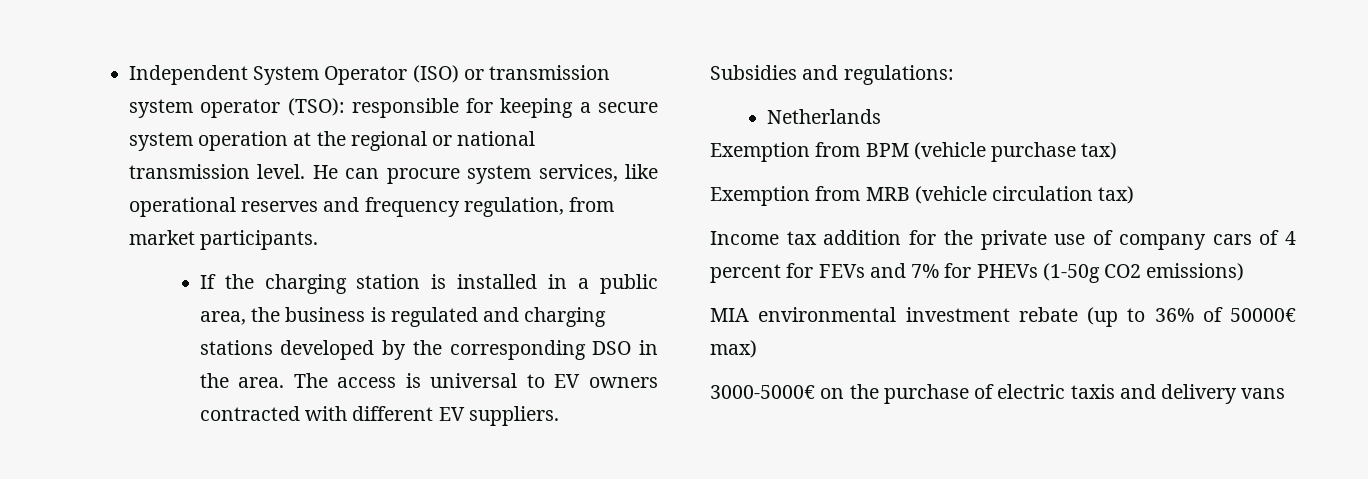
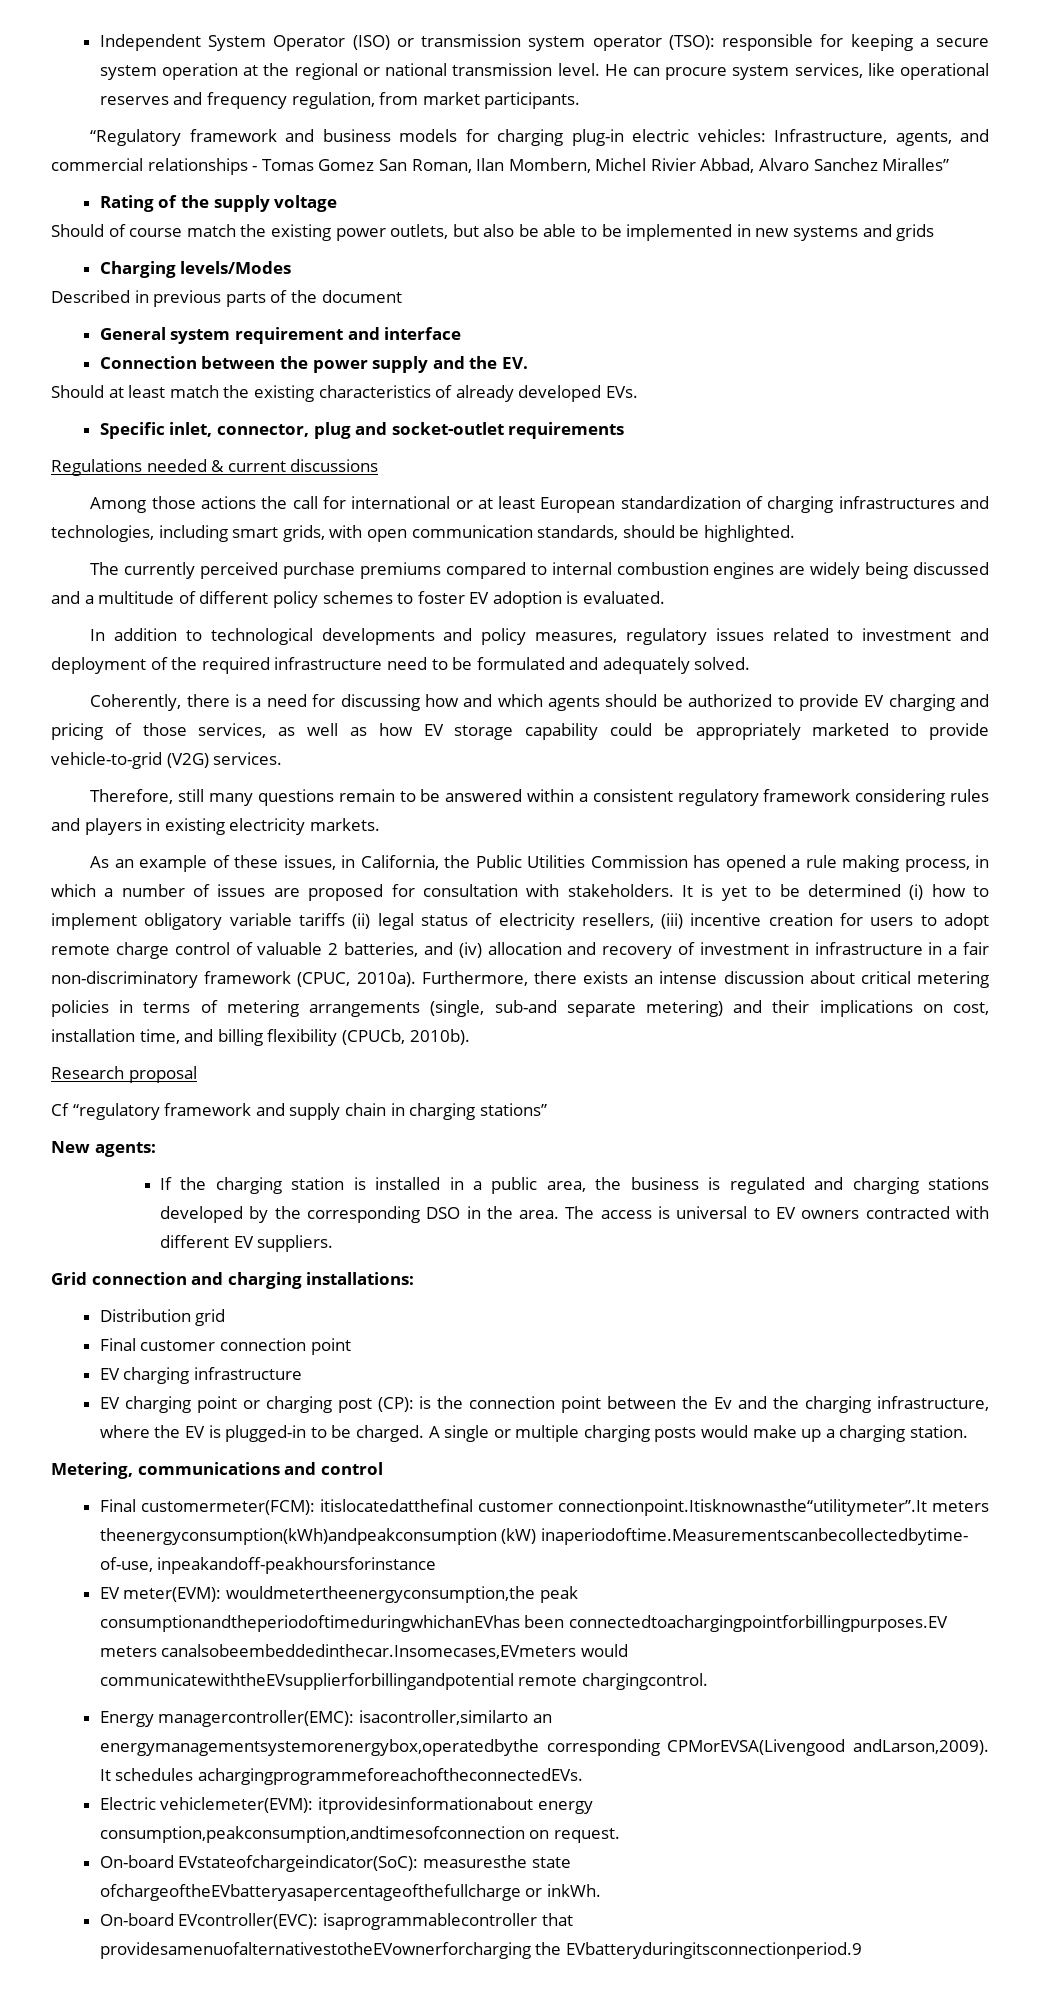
(319, 240) none -> [90,129,989,146] [51,158,950,175] [99,195,338,212] [51,224,935,241] [99,261,292,278] [51,290,402,307] [99,327,462,344] [99,356,528,373] [51,385,638,402] [99,422,625,439] [51,459,379,476] [90,496,989,513] [51,525,795,542] [90,562,990,579] [51,591,666,608] [90,628,989,645] [51,657,751,674] [90,694,990,711] [51,723,989,740] [51,752,283,769] [90,789,990,806] [51,818,380,835] [90,855,989,872] [51,884,989,901] [51,913,989,930] [51,942,990,959] [51,971,989,988] [51,1000,989,1017] [51,1029,470,1046] [51,1066,197,1083] [51,1103,547,1120] [51,1141,156,1157] // “Regulatory framework and business models for charging plug-in electric vehicles: Infrastructure, agents, and commercial relationships - Tomas Gomez San Roman, Ilan Mombern, Michel Rivier Abbad, Alvaro Sanchez Miralles” // Rating of the supply voltage // Should of course match the existing power outlets, but also be able to be implemented in new systems and grids // Charging levels/Modes // Described in previous parts of the document // General system requirement and interface // Connection between the power supply and the EV. // Should at least match the existing characteristics of already developed EVs. // Specific inlet, connector, plug and socket-outlet requirements // Regulations needed & current discussions // Among those actions the call for international or at least European standardization of charging infrastructures and technologies, including smart grids, with open communication standards, should be highlighted. // The currently perceived purchase premiums compared to internal combustion engines are widely being discussed and a multitude of different policy schemes to foster EV adoption is evaluated. // In addition to technological developments and policy measures, regulatory issues related to investment and deployment of the required infrastructure need to be formulated and adequately solved. // Coherently, there is a need for discussing how and which agents should be authorized to provide EV charging and pricing of those services, as well as how EV storage capability could be appropriately marketed to provide vehicle-to-grid (V2G) services. // Therefore, still many questions remain to be answered within a consistent regulatory framework considering rules and players in existing electricity markets. // As an example of these issues, in California, the Public Utilities Commission has opened a rule making process, in which a number of issues are proposed for consultation with stakeholders. It is yet to be determined (i) how to implement obligatory variable tariffs (ii) legal status of electricity resellers, (iii) incentive creation for users to adopt remote charge control of valuable 2 batteries, and (iv) allocation and recovery of investment in infrastructure in a fair non-discriminatory framework (CPUC, 2010a). Furthermore, there exists an intense discussion about critical metering policies in terms of metering arrangements (single, sub-and separate metering) and their implications on cost, installation time, and billing flexibility (CPUCb, 2010b). // Research proposal // Cf “regulatory framework and supply chain in charging stations” // New agents:
[710,65,954,85] [766,109,881,124] [710,142,1118,162] [710,186,1135,206] [710,230,1296,250] [710,263,1245,283] [710,307,1296,327] [710,340,757,358] [710,384,1286,404] Subsidies and regulations: // Netherlands // Exemption from BPM (vehicle purchase tax) // Exemption from MRB (vehicle circulation tax) // Income tax addition for the private use of company cars of 4 percent for FEVs and 7% for PHEVs (1-50g CO2 emissions) // MIA environmental investment rebate (up to 36% of 50000€ max) // 3000-5000€ on the purchase of electric taxis and delivery vans -> [51,1272,415,1289] [99,1309,226,1326] [99,1338,351,1355] [99,1367,302,1384] [99,1396,989,1413] [99,1425,968,1442] [51,1462,383,1479] [99,1499,989,1516] [99,1528,968,1545] [99,1557,437,1574] [99,1586,578,1603] [99,1615,948,1632] [99,1644,628,1659] [99,1673,708,1690] [99,1710,552,1727] [99,1739,989,1756] [99,1768,583,1785] [99,1797,593,1814] [99,1826,620,1843] [99,1855,571,1872] [99,1884,601,1901] [99,1913,573,1930] [99,1942,862,1959] Grid connection and charging installations: // Distribution grid // Final customer connection point // EV charging infrastructure // EV charging point or charging post (CP): is the connection point between the Ev and the charging infrastructure, where the EV is plugged-in to be charged. A single or multiple charging posts would make up a charging station. // Metering, communications and control // Final customermeter(FCM): itislocatedatthefinal customer connectionpoint.Itisknownasthe‘‘utilitymeter’’.It meters theenergyconsumption(kWh)andpeakconsumption (kW) inaperiodoftime.Measurementscanbecollectedbytime- of-use, inpeakandoff-peakhoursforinstance // EV meter(EVM): wouldmetertheenergyconsumption,the peak consumptionandtheperiodoftimeduringwhichanEVhas been connectedtoachargingpointforbillingpurposes.EV meters canalsobeembeddedinthecar.Insomecases,EVmeters would communicatewiththeEVsupplierforbillingandpotential remote chargingcontrol. // Energy managercontroller(EMC): isacontroller,similarto an energymanagementsystemorenergybox,operatedbythe corresponding CPMorEVSA(Livengood andLarson,2009). It schedules achargingprogrammeforeachoftheconnectedEVs. // Electric vehiclemeter(EVM): itprovidesinformationabout energy consumption,peakconsumption,andtimesofconnection on request. // On-board EVstateofchargeindicator(SoC): measuresthe state ofchargeoftheEVbatteryasapercentageofthefullcharge or inkWh. // On-board EVcontroller(EVC): isaprogrammablecontroller that providesamenuofalternativestotheEVownerforcharging the EVbatteryduringitsconnectionperiod.9

